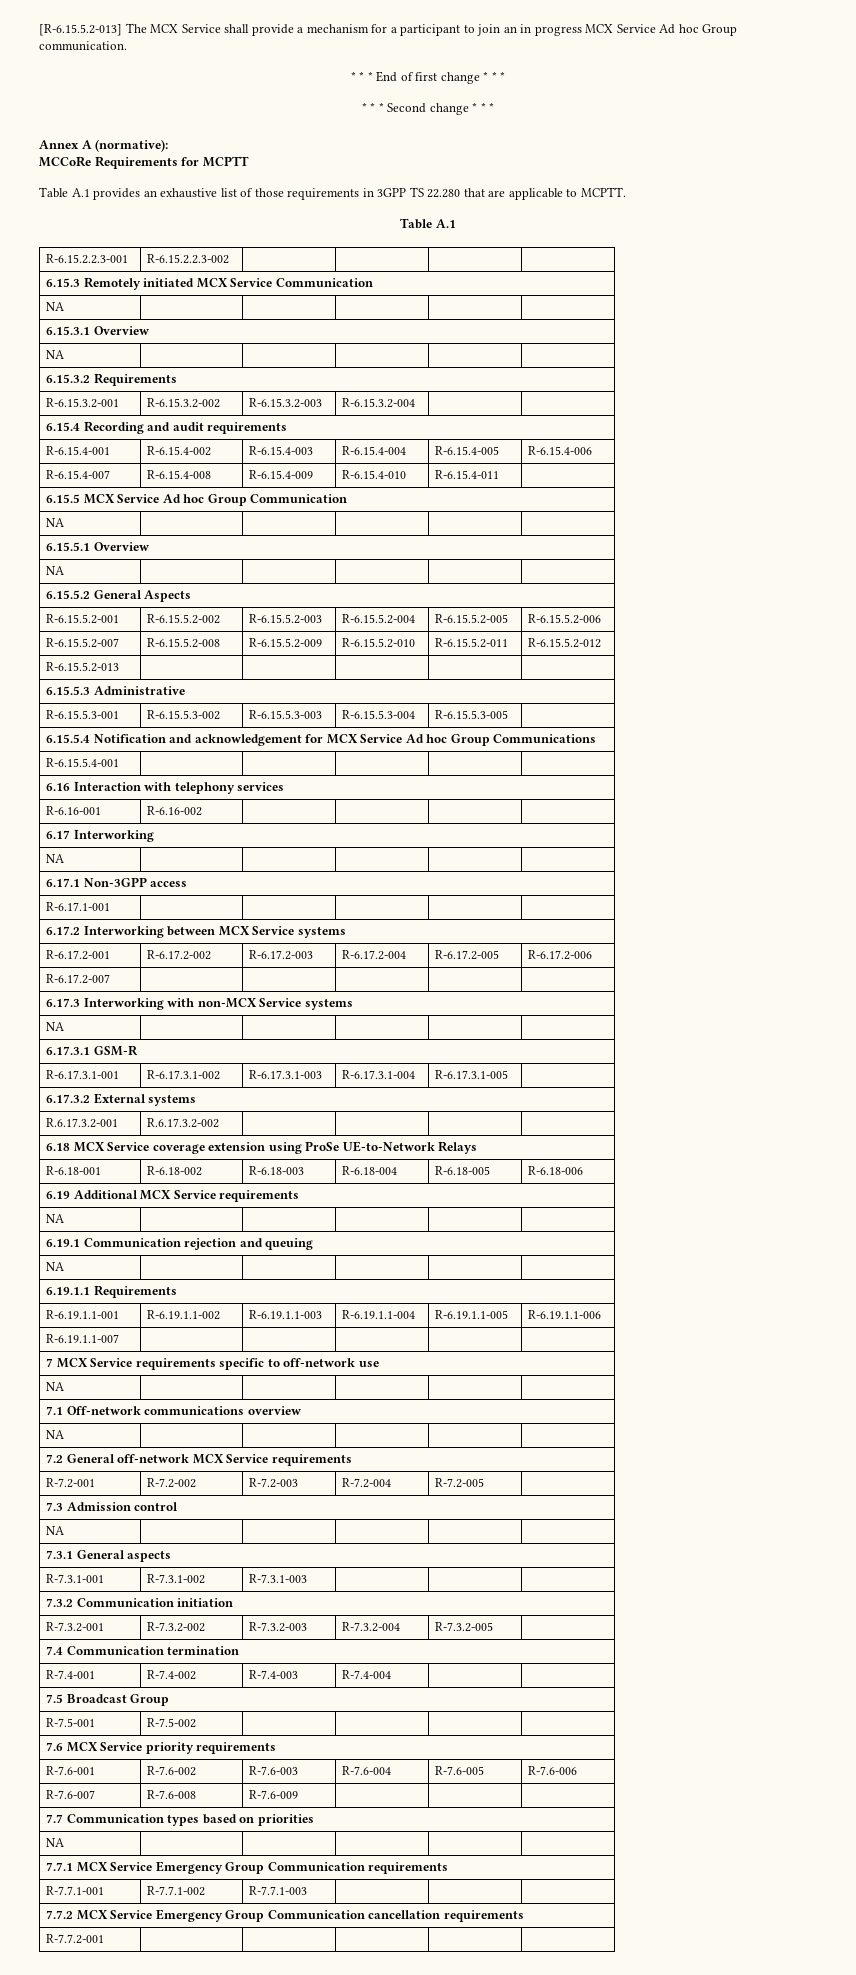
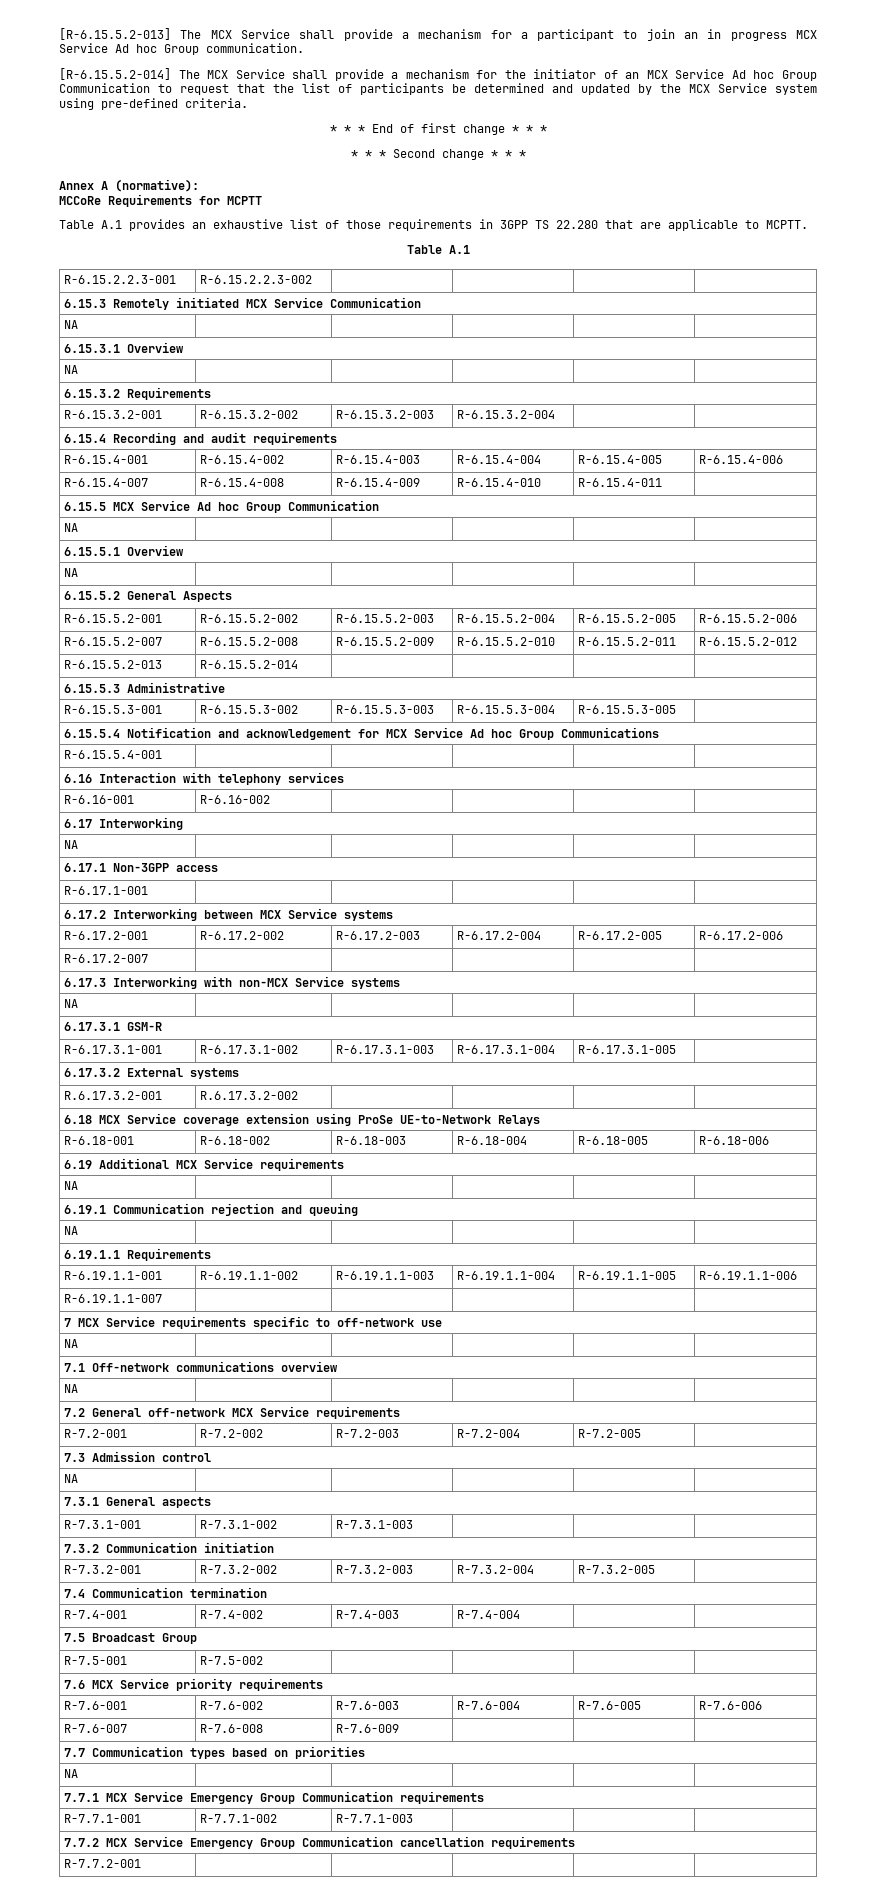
(127, 46) none -> [59,68,817,81] [59,83,817,95] [59,98,248,110] // [R-6.15.5.2-014] The MCX Service shall provide a mechanism for the initiator of an MCX Service Ad hoc Group Communication to request that the list of participants be determined and updated by the MCX Service system using pre-defined criteria.
(120, 667) none -> [200,660,299,669] R-6.15.5.2-014

